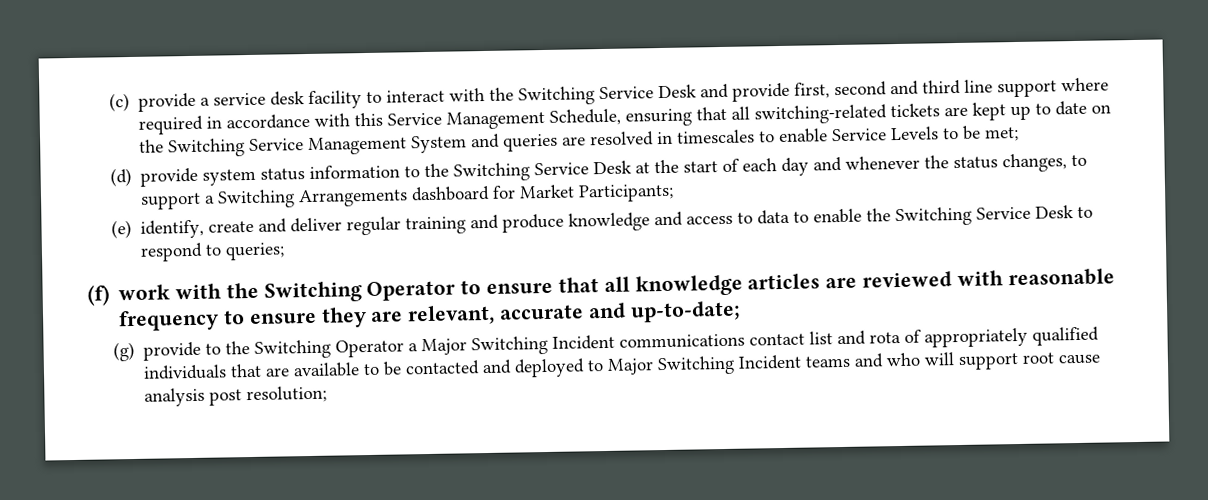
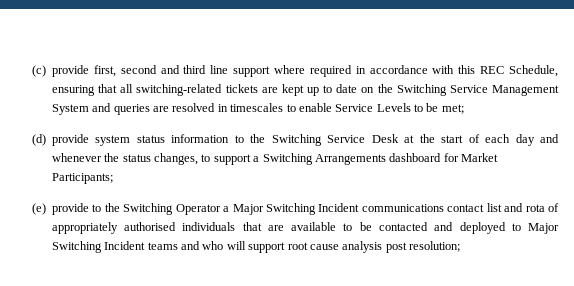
[200,82,791,109] a service desk facility to interact with the Switching Service Desk and provide -> (89, 71) none
[387,110,546,130] Service Management -> [480,66,505,74] REC
[140,205,1094,239] [140,242,286,262] [87,268,1115,306] [118,300,741,332] [112,341,135,362] identify, create and deliver regular training and produce knowledge and access to data to enable the Switching Service Desk to respond to queries; // (f) work with the Switching Operator to ensure that all knowledge articles are reviewed with reasonable frequency to ensure they are relevant, accurate and up-to-date; // (g) -> (46, 209) none
[1032,326,1100,346] qualified -> [124,222,177,231] authorised

